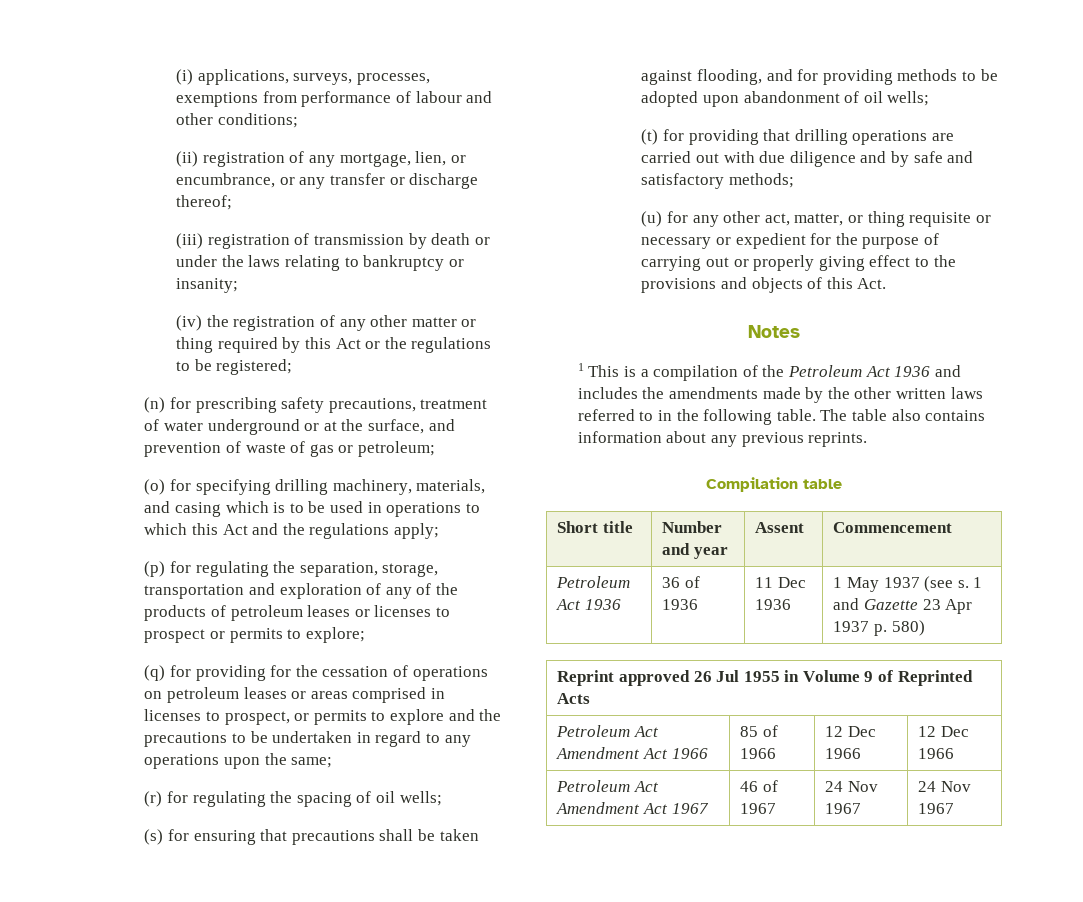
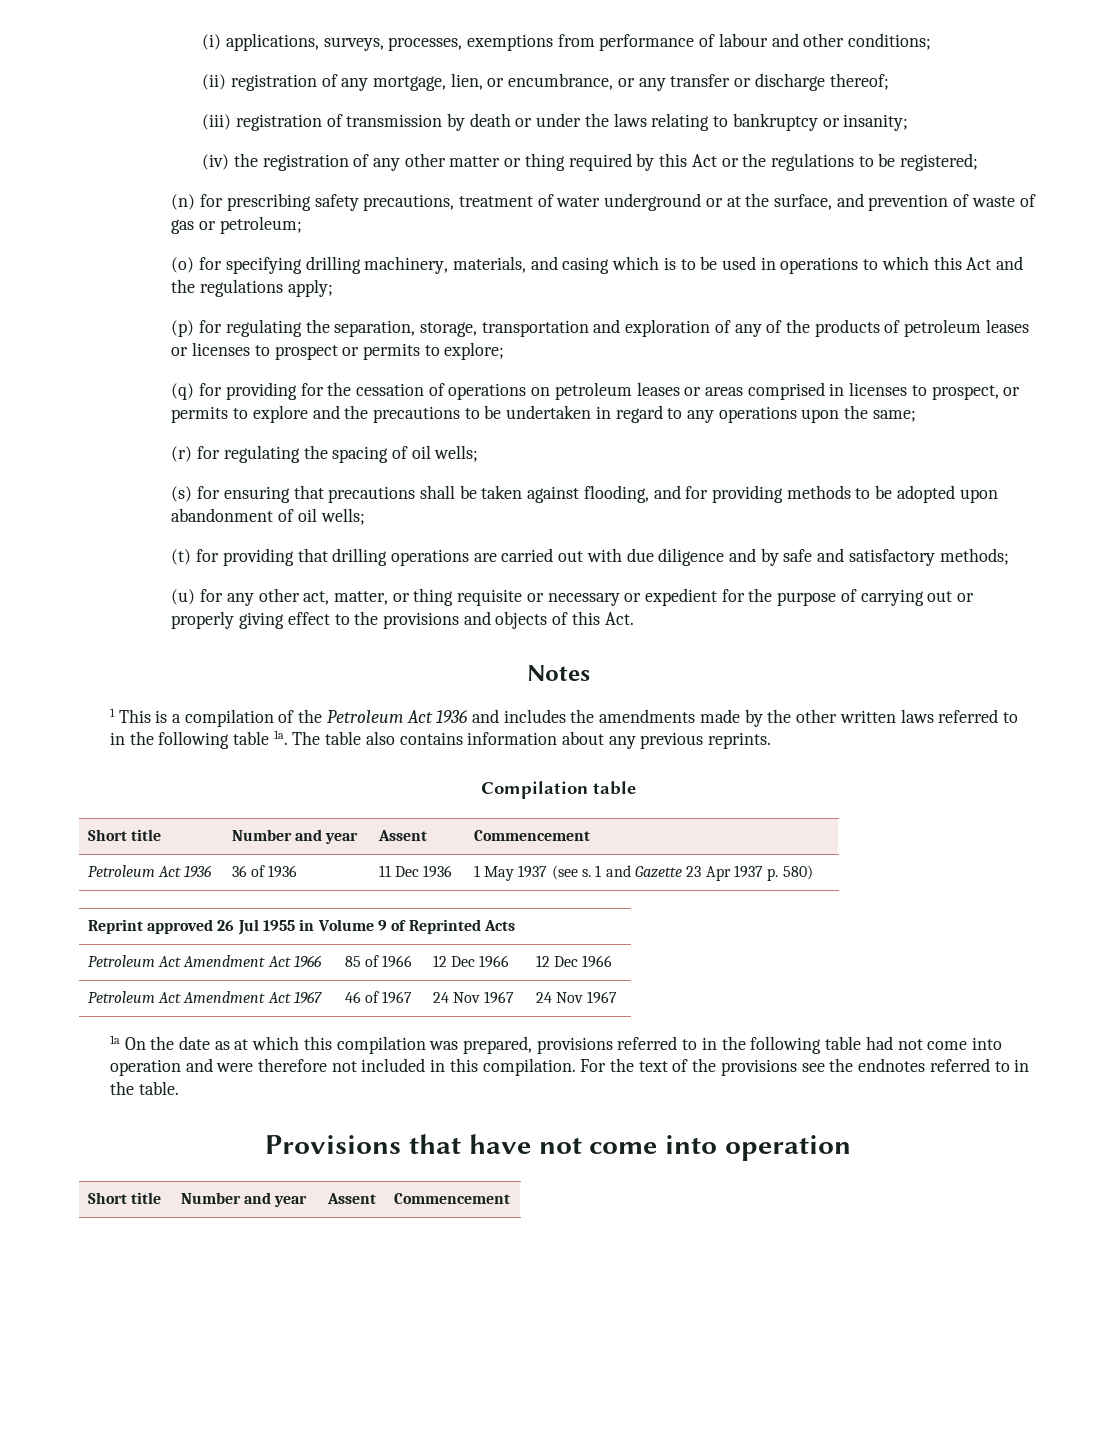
[776,409,816,421] table. -> [232,730,288,745] table 1a.
(955, 808) none -> [109,1035,1002,1054] [109,1058,1030,1076] [109,1081,179,1095] [265,1134,851,1161] [87,1192,162,1204] [180,1192,308,1207] [326,1193,376,1204] [393,1193,510,1204] // 1a On the date as at which this compilation was prepared, provisions referred to in the following table had not come into operation and were therefore not included in this compilation. For the text of the provisions see the endnotes referred to in the table. // Provisions that have not come into operation // Short title | Number and year | Assent | Commencement

